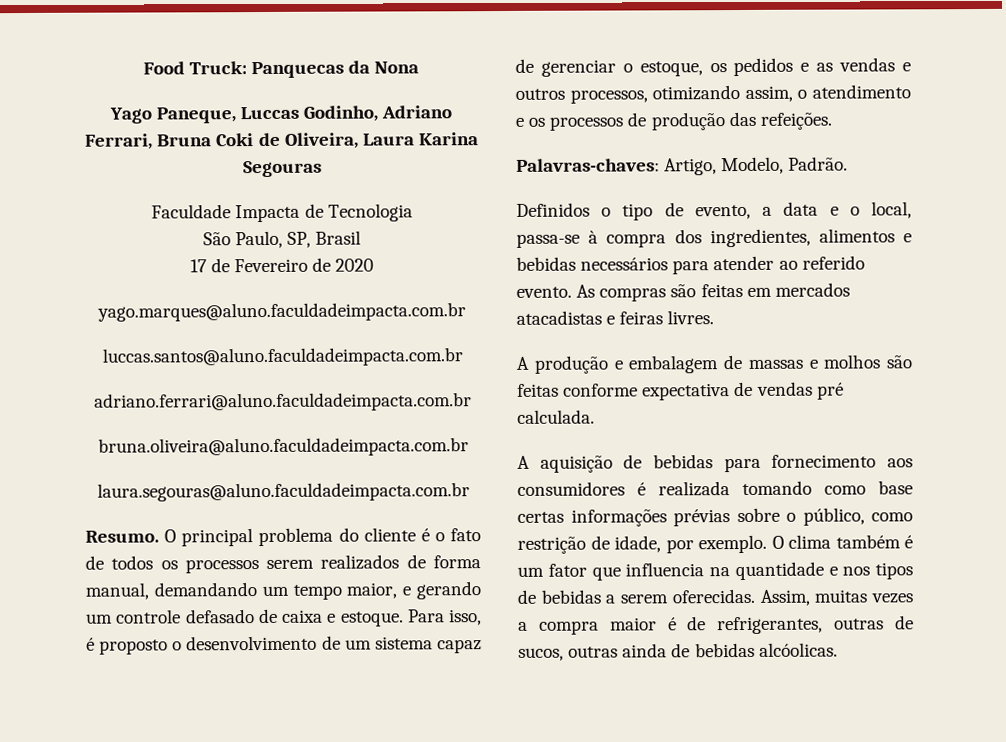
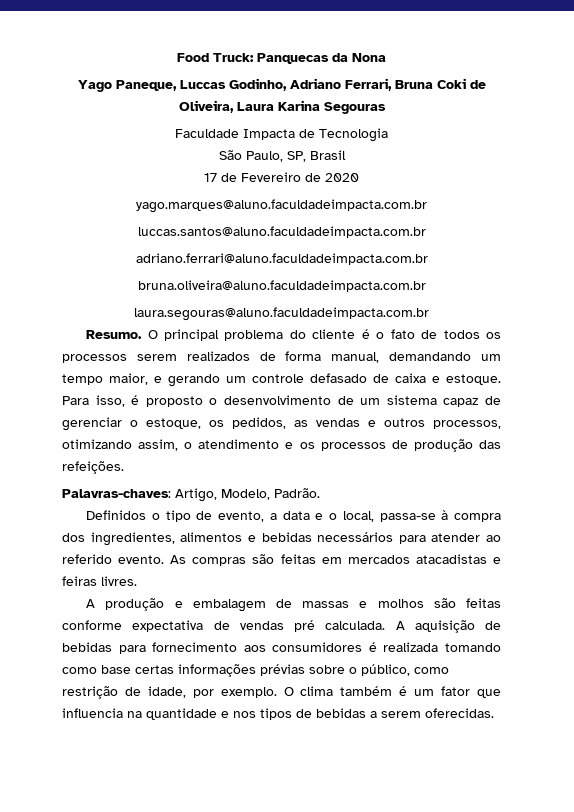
[733,57,810,77] pedidos e -> [232,417,286,429] pedidos,
(595, 416) // -> (386, 625) none
[759,589,913,606] [518,615,914,635] [518,642,838,661] Assim, muitas vezes a compra maior é de refrigerantes, outras de sucos, outras ainda de bebidas alcóolicas. -> (494, 713) none

